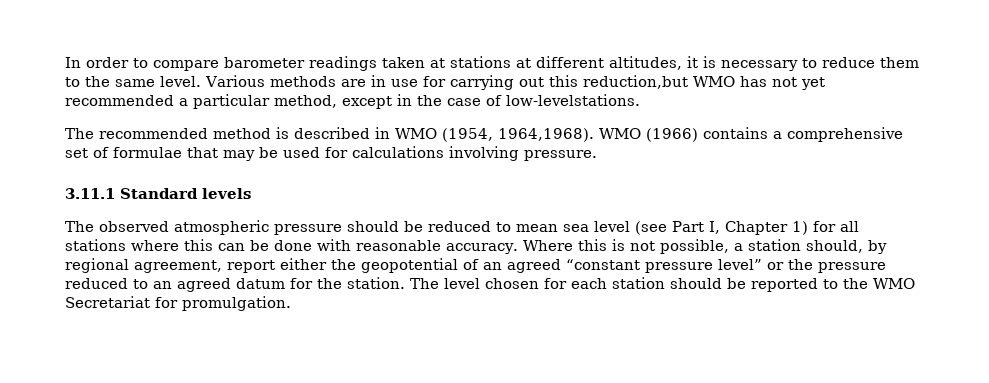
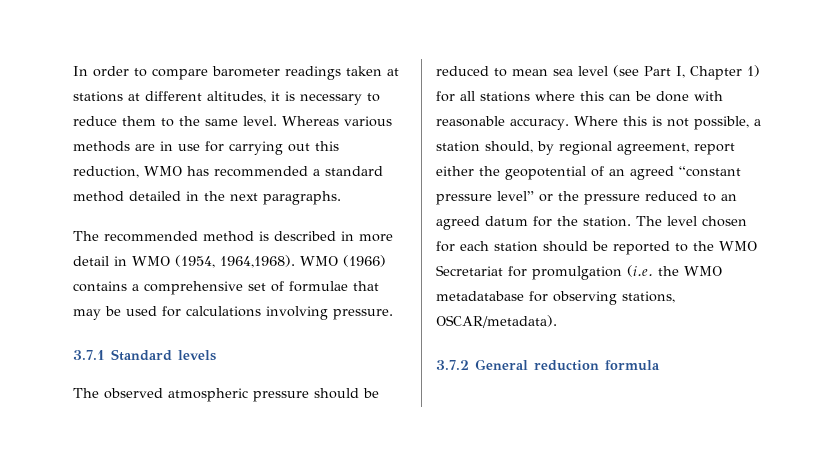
[205,75,265,87] Various -> [282,116,392,127] Whereas various
[582,75,688,89] reduction,but -> [73,166,139,178] reduction,
[771,77,825,90] [65,94,640,109] not yet recommended a particular method, except in the case of low-levelstations. -> [214,166,383,177] [73,191,341,205] recommended a standard method detailed in the next paragraphs.
(390, 133) none -> [359,234,393,242] [73,256,127,266] more detail in
[65,188,115,199] 3.11.1 -> [73,350,105,360] 3.7.1
[182,296,291,311] promulgation. -> [532,265,722,280] [436,291,675,305] [436,315,557,328] [436,359,660,371] promulgation (i.e. the WMO metadatabase for observing stations, OSCAR/metadata). // 3.7.2 General reduction formula

